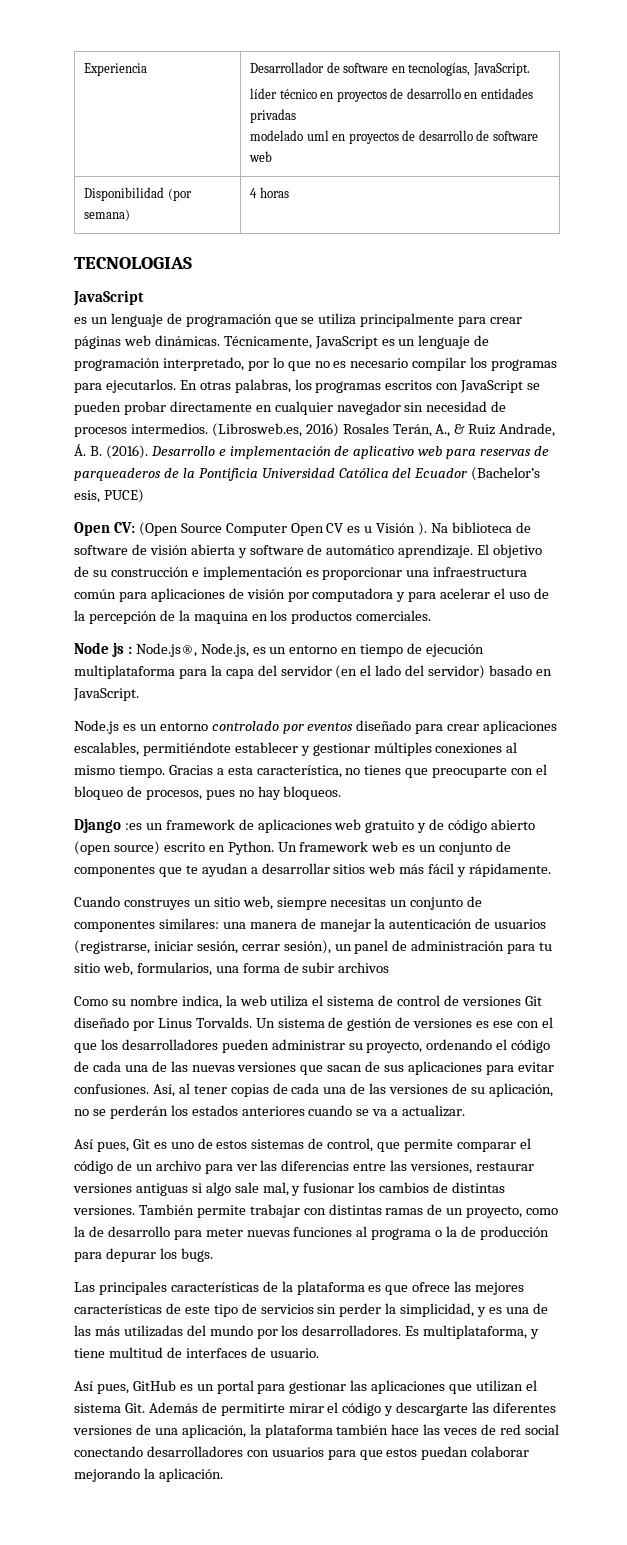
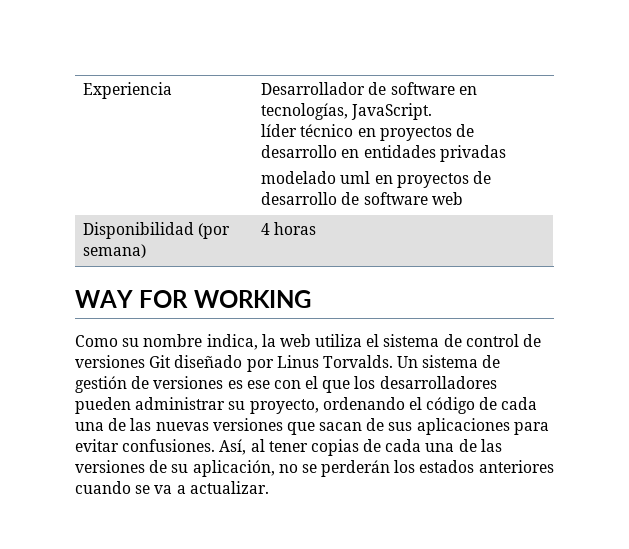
[74,257,192,269] [73,290,144,306] [74,313,523,327] [74,335,490,349] [74,357,558,371] [74,379,541,393] [74,401,507,415] [74,423,556,437] [74,444,550,459] [74,467,541,481] [74,489,144,503] [74,522,531,536] [74,544,543,558] [74,566,528,580] [74,588,549,602] [74,610,432,624] [74,642,485,657] [74,665,552,679] [73,688,139,701] [74,720,558,734] [74,742,518,756] [74,764,548,778] [74,786,342,800] [74,818,536,833] [74,841,512,855] [74,863,552,877] [74,896,483,910] [74,918,547,932] [74,940,553,954] [74,962,390,976] TECNOLOGIAS // JavaScript // es un lenguaje de programación que se utiliza principalmente para crear páginas web dinámicas. Técnicamente, JavaScript es un lenguaje de programación interpretado, por lo que no es necesario compilar los programas para ejecutarlos. En otras palabras, los programas escritos con JavaScript se pueden probar directamente en cualquier navegador sin necesidad de procesos intermedios. (Librosweb.es, 2016) Rosales Terán, A., & Ruiz Andrade, Á. B. (2016). Desarrollo e implementación de aplicativo web para reservas de parqueaderos de la Pontificia Universidad Católica del Ecuador (Bachelor’s esis, PUCE) // Open CV: (Open Source Computer Open CV es u Visión ). Na biblioteca de software de visión abierta y software de automático aprendizaje. El objetivo de su construcción e implementación es proporcionar una infraestructura común para aplicaciones de visión por computadora y para acelerar el uso de la percepción de la maquina en los productos comerciales. // Node js : Node.js®, Node.js, es un entorno en tiempo de ejecución multiplataforma para la capa del servidor (en el lado del servidor) basado en JavaScript. // Node.js es un entorno controlado por eventos diseñado para crear aplicaciones escalables, permitiéndote establecer y gestionar múltiples conexiones al mismo tiempo. Gracias a esta característica, no tienes que preocuparte con el bloqueo de procesos, pues no hay bloqueos. // Django :es un framework de aplicaciones web gratuito y de código abierto (open source) escrito en Python. Un framework web es un conjunto de componentes que te ayudan a desarrollar sitios web más fácil y rápidamente. // Cuando construyes un sitio web, siempre necesitas un conjunto de componentes similares: una manera de manejar la autenticación de usuarios (registrarse, iniciar sesión, cerrar sesión), un panel de administración para tu sitio web, formularios, una forma de subir archivos -> [75,290,311,308] WAY FOR WORKING
[74,1138,531,1152] [74,1160,535,1174] [73,1182,506,1196] [73,1204,559,1218] [74,1226,549,1240] [74,1248,213,1262] [74,1281,525,1295] [74,1303,548,1317] [74,1325,540,1339] [74,1347,319,1358] [74,1380,537,1394] [74,1402,557,1416] [73,1424,559,1438] [74,1446,530,1460] [74,1468,223,1482] // Así pues, Git es uno de estos sistemas de control, que permite comparar el código de un archivo para ver las diferencias entre las versiones, restaurar versiones antiguas si algo sale mal, y fusionar los cambios de distintas versiones. También permite trabajar con distintas ramas de un proyecto, como la de desarrollo para meter nuevas funciones al programa o la de producción para depurar los bugs. // Las principales características de la plataforma es que ofrece las mejores características de este tipo de servicios sin perder la simplicidad, y es una de las más utilizadas del mundo por los desarrolladores. Es multiplataforma, y tiene multitud de interfaces de usuario. // Así pues, GitHub es un portal para gestionar las aplicaciones que utilizan el sistema Git. Además de permitirte mirar el código y descargarte las diferentes versiones de una aplicación, la plataforma también hace las veces de red social conectando desarrolladores con usuarios para que estos puedan colaborar mejorando la aplicación. -> (269, 487) none

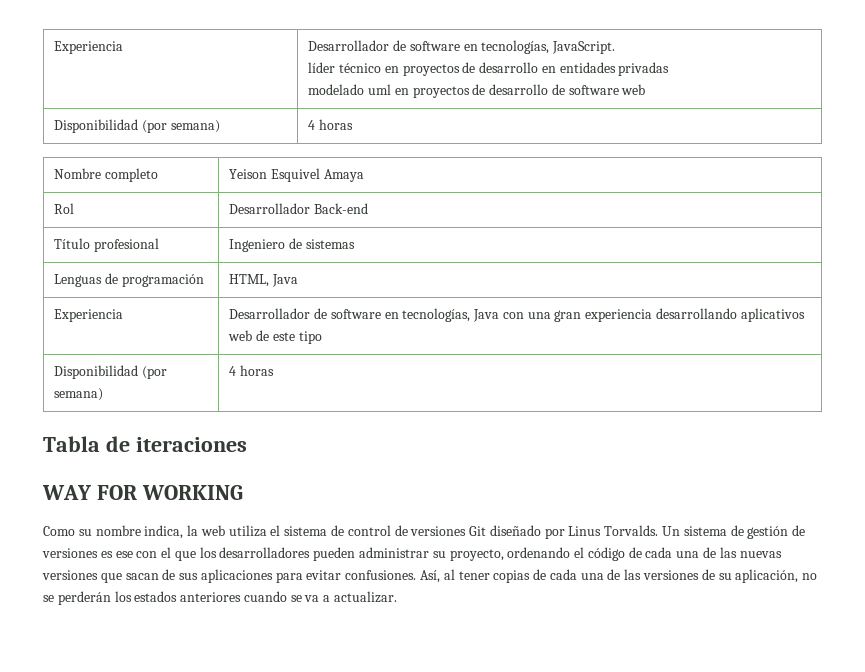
(317, 228) none -> [54,168,158,182] [229,168,364,182] [54,203,75,214] [229,203,368,214] [54,238,159,252] [229,238,355,252] [54,273,204,287] [229,274,298,287] [54,309,124,322] [229,308,805,322] [228,330,322,344] [54,365,167,379] [54,388,104,401] [229,365,274,376] [43,436,247,452] // Nombre completo | Yeison Esquivel Amaya // Rol | Desarrollador Back-end // Título profesional | Ingeniero de sistemas // Lenguas de programación | HTML, Java // Experiencia | Desarrollador de software en tecnologías, Java con una gran experiencia desarrollando aplicativos web de este tipo // Disponibilidad (por semana) | 4 horas // Tabla de iteraciones

